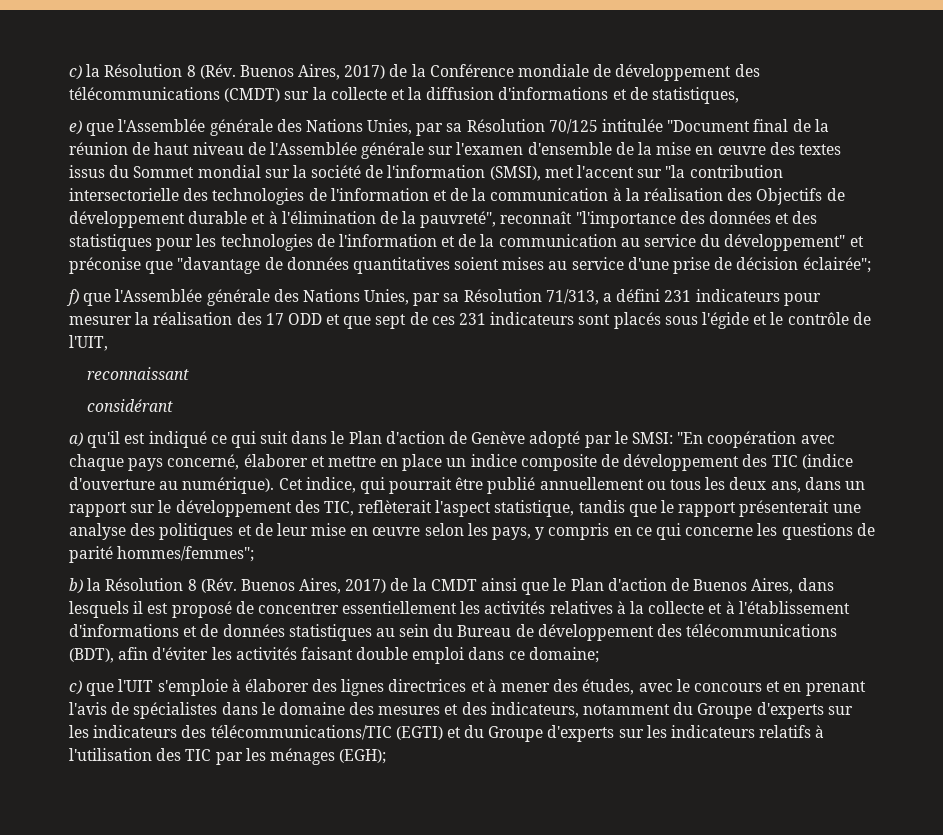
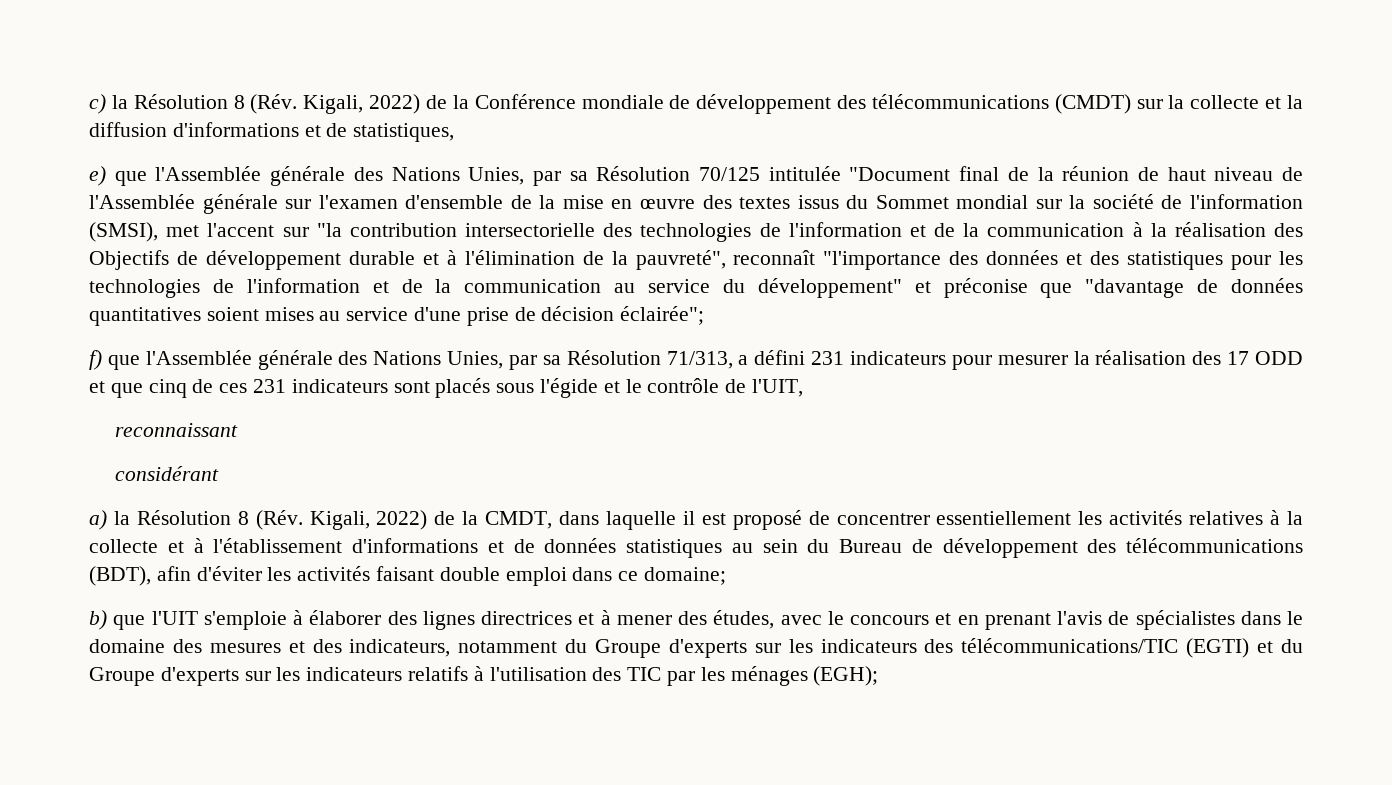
[239,64,386,80] Buenos Aires, 2017) -> [303,94,421,114] Kigali, 2022)
[375,314,407,329] sept -> [148,379,187,398] cinq
[87,431,835,448] [69,454,853,471] [69,477,865,494] [69,500,861,517] [69,523,875,540] [69,546,255,563] [69,578,834,595] [69,601,129,618] qu'il est indiqué ce qui suit dans le Plan d'action de Genève adopté par le SMSI: "En coopération avec chaque pays concerné, élaborer et mettre en place un indice composite de développement des TIC (indice d'ouverture au numérique). Cet indice, qui pourrait être publié annuellement ou tous les deux ans, dans un rapport sur le développement des TIC, reflèterait l'aspect statistique, tandis que le rapport présenterait une analyse des politiques et de leur mise en œuvre selon les pays, y compris en ce qui concerne les questions de parité hommes/femmes"; // b) la Résolution 8 (Rév. Buenos Aires, 2017) de la CMDT ainsi que le Plan d'action de Buenos Aires, dans lesquels -> [113,510,677,530] la Résolution 8 (Rév. Kigali, 2022) de la CMDT, dans laquelle
[69,680,82,695] c) -> [89,610,107,630] b)

